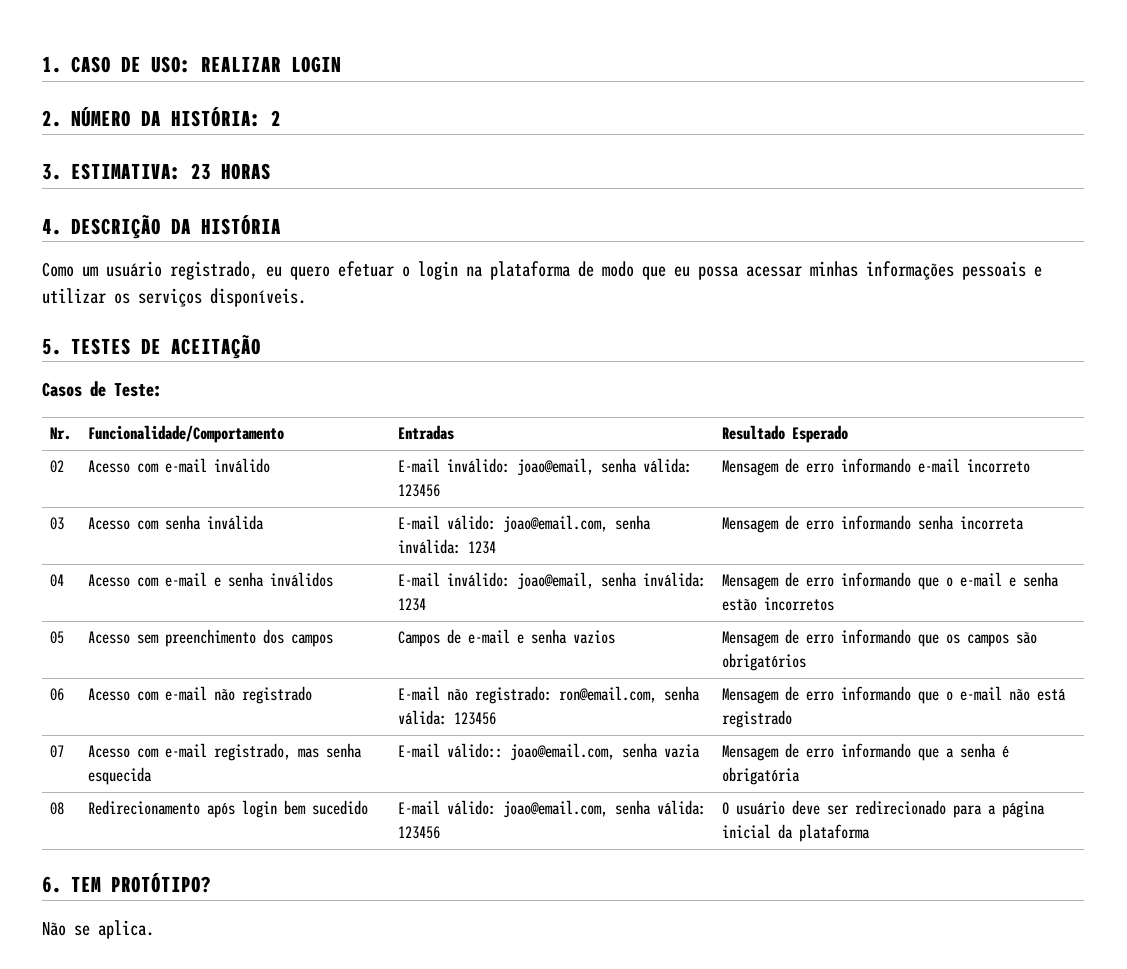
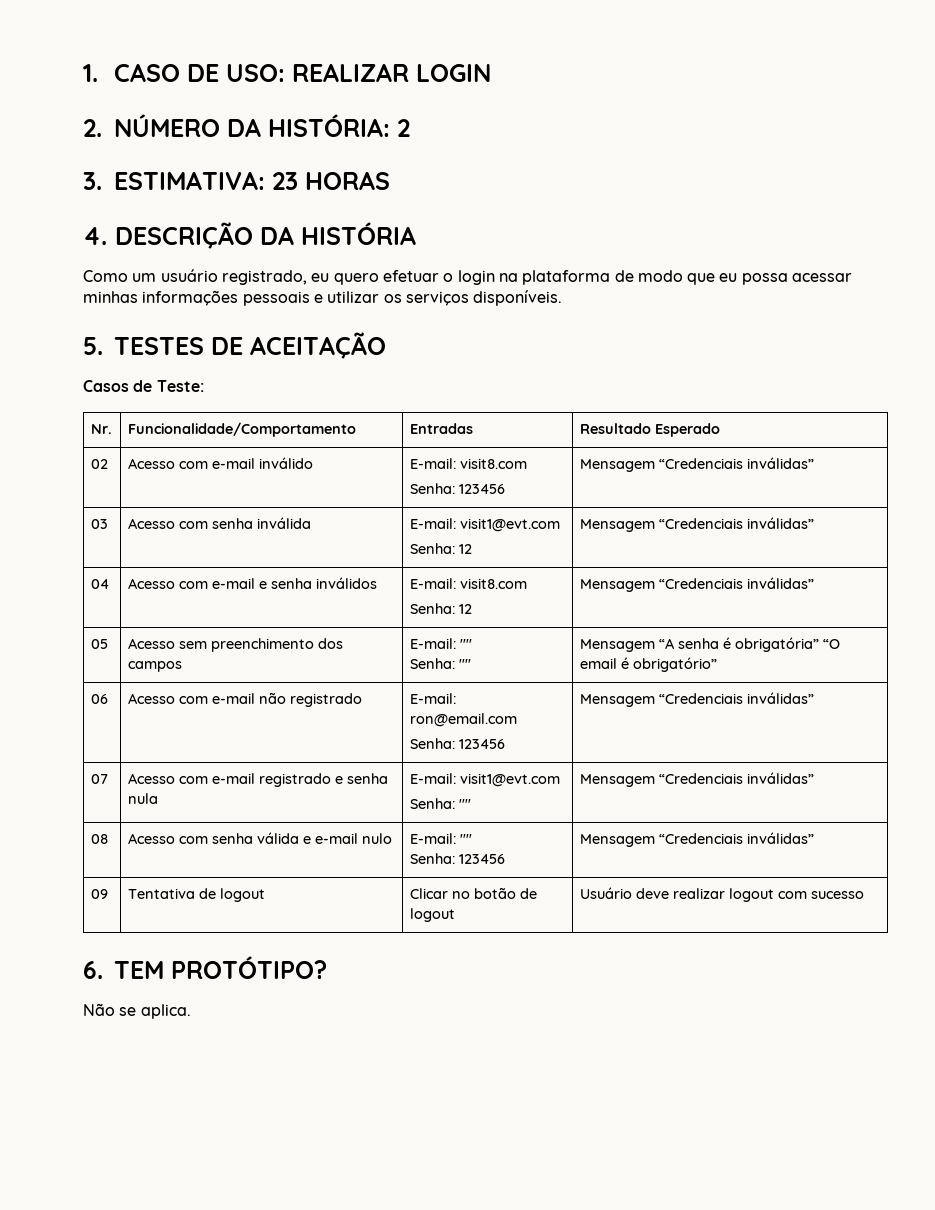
[398,458,693,476] [398,484,441,497] [722,458,1031,476] E-mail inválido: joao@email, senha válida: 123456 | Mensagem de erro informando e-mail incorreto -> [409,458,527,469] [409,483,505,494] [579,457,814,472] E-mail: visit8.com // Senha: 123456 | Mensagem “Credenciais inválidas”
[398,515,652,533] [398,539,497,554] [722,515,1025,533] E-mail válido: joao@email.com, senha inválida: 1234 | Mensagem de erro informando senha incorreta -> [409,518,560,532] [409,543,472,554] [579,517,814,532] E-mail: visit1@evt.com // Senha: 12 | Mensagem “Credenciais inválidas”
[398,572,707,590] [398,598,427,611] [722,572,1060,590] [722,597,835,611] E-mail inválido: joao@email, senha inválida: 1234 | Mensagem de erro informando que o e-mail e senha estão incorretos -> [409,578,527,589] [409,603,472,614] [579,577,814,592] E-mail: visit8.com // Senha: 12 | Mensagem “Credenciais inválidas”
[398,629,616,647] [722,629,1038,647] [722,653,807,671] Campos de e-mail e senha vazios | Mensagem de erro informando que os campos são obrigatórios -> [409,638,472,649] [409,658,471,669] [579,637,840,652] [579,657,717,672] E-mail: "" // Senha: "" | Mensagem “A senha é obrigatória” “O email é obrigatório”
[398,686,701,704] [398,710,497,725] [722,686,1067,704] [722,710,793,728] [50,745,65,758] [88,743,363,761] [88,767,153,785] [398,743,701,761] [722,743,1010,761] [722,767,801,785] [50,802,65,815] [88,800,369,818] [398,800,707,818] [398,826,441,839] [722,800,1046,818] [722,824,871,842] E-mail não registrado: ron@email.com, senha válida: 123456 | Mensagem de erro informando que o e-mail não está registrado // 07 | Acesso com e-mail registrado, mas senha esquecida | E-mail válido:: joao@email.com, senha vazia | Mensagem de erro informando que a senha é obrigatória // 08 | Redirecionamento após login bem sucedido | E-mail válido: joao@email.com, senha válida: 123456 | O usuário deve ser redirecionado para a página inicial da plataforma -> [409,693,456,704] [409,713,517,727] [409,738,505,749] [579,692,814,707] [90,774,108,784] [127,773,388,787] [127,793,158,804] [409,773,560,787] [409,798,471,809] [579,772,814,787] [90,834,108,844] [127,832,392,844] [409,833,472,844] [409,853,505,864] [579,832,814,847] [90,889,108,899] [127,888,265,902] [409,887,537,899] [409,908,455,922] [579,887,864,902] E-mail: ron@email.com // Senha: 123456 | Mensagem “Credenciais inválidas” // 07 | Acesso com e-mail registrado e senha nula | E-mail: visit1@evt.com // Senha: "" | Mensagem “Credenciais inválidas” // 08 | Acesso com senha válida e e-mail nulo | E-mail: "" // Senha: 123456 | Mensagem “Credenciais inválidas” // 09 | Tentativa de logout | Clicar no botão de logout | Usuário deve realizar logout com sucesso

